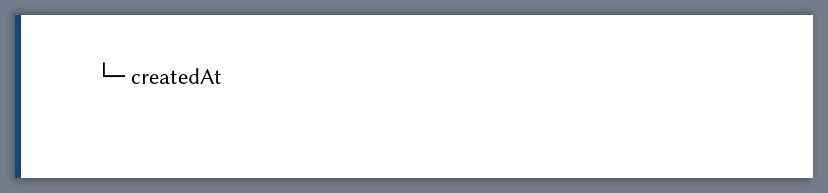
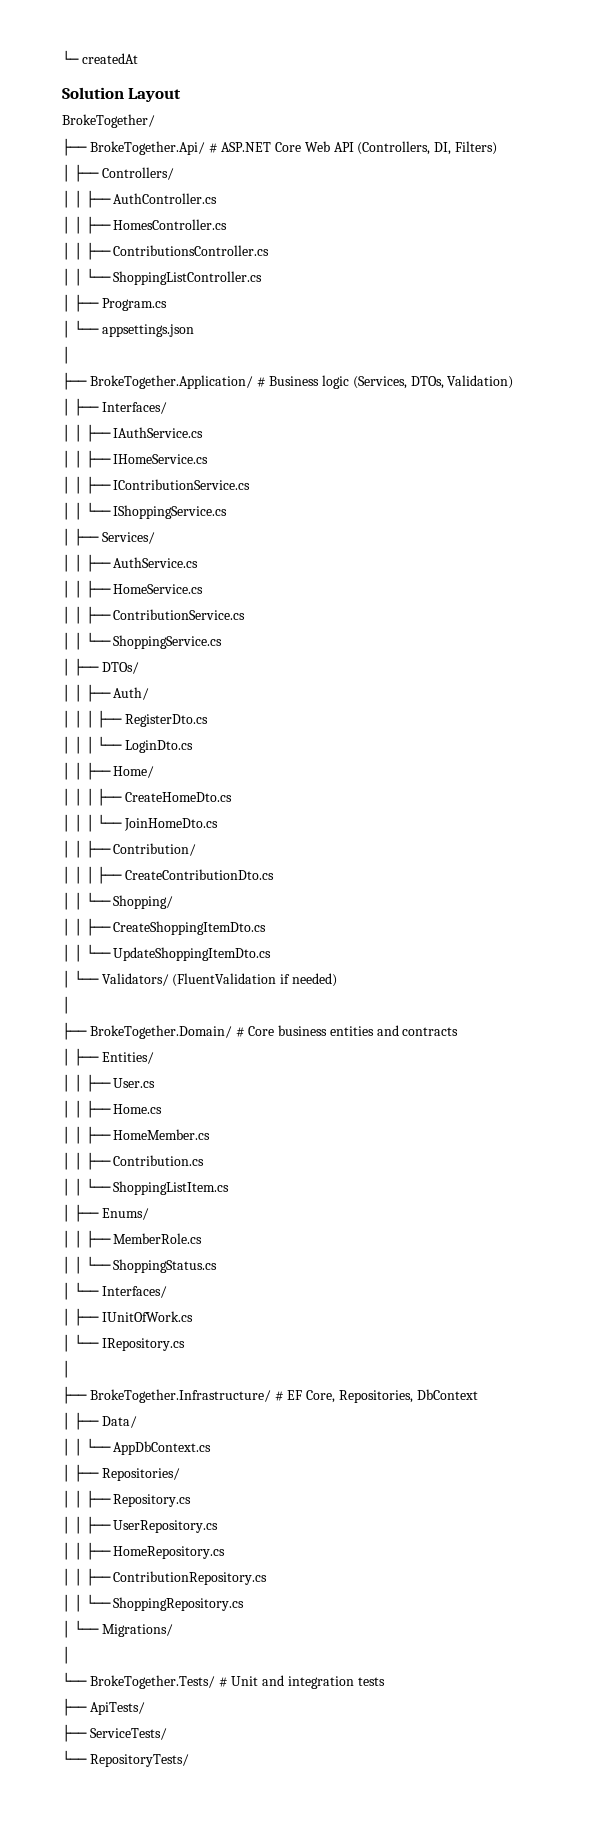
(223, 76) none -> [62,87,182,102] [62,114,155,128] [62,138,498,156] [62,164,174,182] [62,190,218,208] [62,216,228,234] [62,242,270,260] [62,268,263,286] [62,294,167,312] [62,320,194,338] [62,346,70,364] [62,372,514,390] [62,398,167,416] [62,424,204,442] [62,450,209,468] [62,476,251,494] [62,502,228,520] [62,528,155,546] [62,554,199,572] [62,580,204,598] [62,606,246,624] [62,632,223,650] [62,658,139,676] [62,684,150,702] [62,710,209,728] [62,736,194,754] [62,762,155,780] [62,788,233,806] [62,814,219,832] [62,840,197,858] [62,866,275,884] [62,892,174,910] [62,918,267,936] [62,944,272,962] [62,970,337,988] [62,996,70,1014] [62,1022,459,1040] [62,1048,154,1066] [62,1074,156,1092] [62,1100,163,1118] [62,1126,211,1144] [62,1152,205,1170] [62,1178,230,1196] [62,1204,149,1222] [62,1230,203,1248] [62,1256,218,1274] [62,1282,167,1300] [62,1308,193,1326] [62,1334,185,1352] [62,1360,70,1378] [62,1386,478,1404] [62,1412,137,1430] [62,1438,212,1456] [62,1464,180,1482] [62,1490,192,1508] [62,1516,219,1534] [62,1542,226,1560] [62,1568,268,1586] [62,1594,245,1612] [62,1620,173,1638] [62,1646,70,1664] [62,1672,385,1689] [62,1698,145,1716] [62,1724,167,1742] [62,1750,189,1767] // Solution Layout // BrokeTogether/ // ├── BrokeTogether.Api/ # ASP.NET Core Web API (Controllers, DI, Filters) // │ ├── Controllers/ // │ │ ├── AuthController.cs // │ │ ├── HomesController.cs // │ │ ├── ContributionsController.cs // │ │ └── ShoppingListController.cs // │ ├── Program.cs // │ └── appsettings.json // │ // ├── BrokeTogether.Application/ # Business logic (Services, DTOs, Validation) // │ ├── Interfaces/ // │ │ ├── IAuthService.cs // │ │ ├── IHomeService.cs // │ │ ├── IContributionService.cs // │ │ └── IShoppingService.cs // │ ├── Services/ // │ │ ├── AuthService.cs // │ │ ├── HomeService.cs // │ │ ├── ContributionService.cs // │ │ └── ShoppingService.cs // │ ├── DTOs/ // │ │ ├── Auth/ // │ │ │ ├── RegisterDto.cs // │ │ │ └── LoginDto.cs // │ │ ├── Home/ // │ │ │ ├── CreateHomeDto.cs // │ │ │ └── JoinHomeDto.cs // │ │ ├── Contribution/ // │ │ │ ├── CreateContributionDto.cs // │ │ └── Shopping/ // │ │ ├── CreateShoppingItemDto.cs // │ │ └── UpdateShoppingItemDto.cs // │ └── Validators/ (FluentValidation if needed) // │ // ├── BrokeTogether.Domain/ # Core business entities and contracts // │ ├── Entities/ // │ │ ├── User.cs // │ │ ├── Home.cs // │ │ ├── HomeMember.cs // │ │ ├── Contribution.cs // │ │ └── ShoppingListItem.cs // │ ├── Enums/ // │ │ ├── MemberRole.cs // │ │ └── ShoppingStatus.cs // │ └── Interfaces/ // │ ├── IUnitOfWork.cs // │ └── IRepository.cs // │ // ├── BrokeTogether.Infrastructure/ # EF Core, Repositories, DbContext // │ ├── Data/ // │ │ └── AppDbContext.cs // │ ├── Repositories/ // │ │ ├── Repository.cs // │ │ ├── UserRepository.cs // │ │ ├── HomeRepository.cs // │ │ ├── ContributionRepository.cs // │ │ └── ShoppingRepository.cs // │ └── Migrations/ // │ // └── BrokeTogether.Tests/ # Unit and integration tests // ├── ApiTests/ // ├── ServiceTests/ // └── RepositoryTests/

